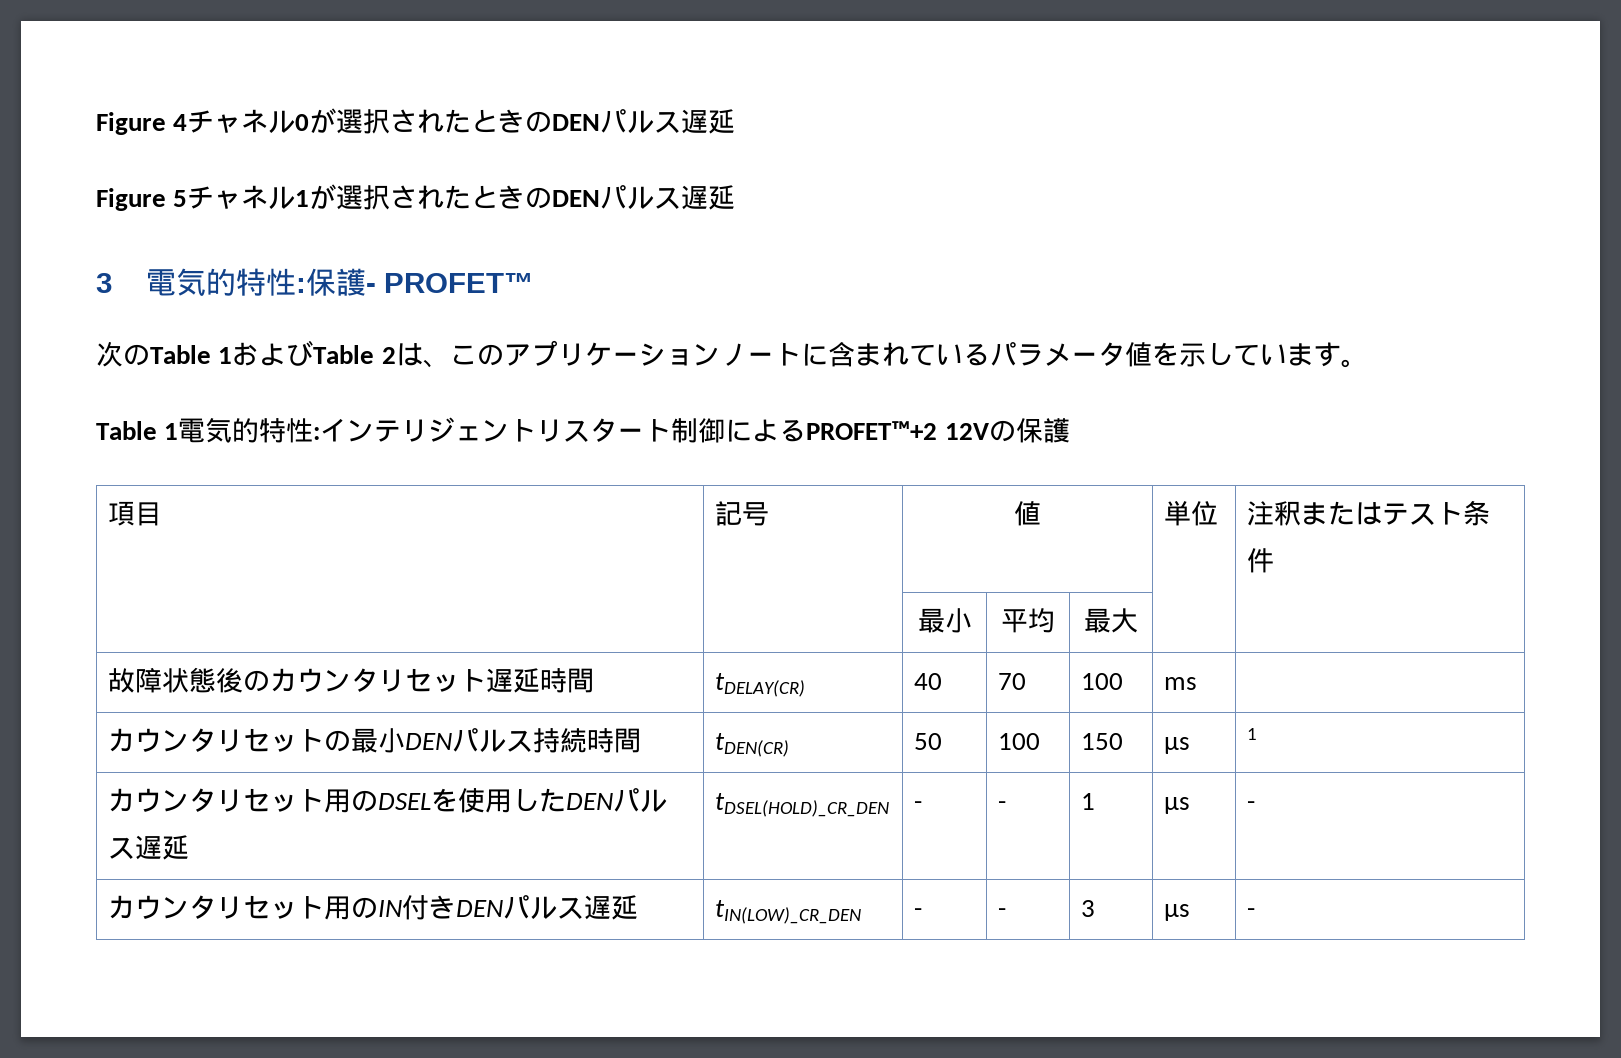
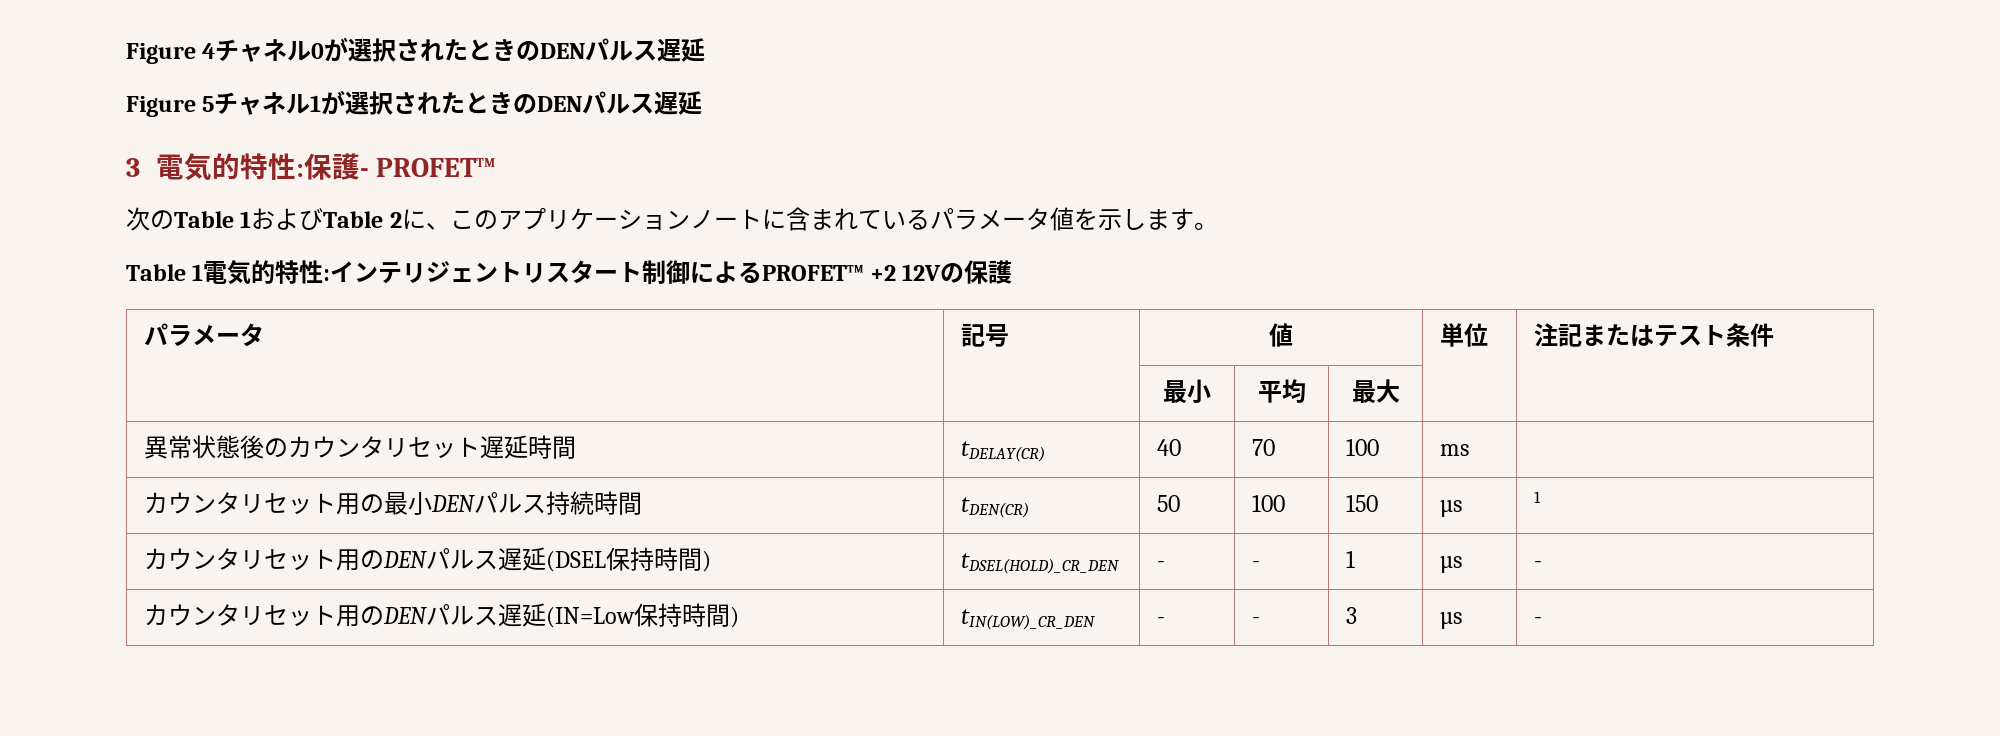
[395,343,423,366] は -> [401,209,426,230] に
[1232,344,1287,366] てい -> (1146, 219) none
[806,421,938,440] PROFET™+2 -> [762,265,896,281] PROFET™ +2
[107,501,162,526] 項目 -> [143,323,264,347] パラメータ
[1273,501,1301,526] 釈 -> [1557,324,1582,347] 記
[107,667,162,693] 故障 -> [143,435,192,459] 異常
(324, 740) none -> [335,493,360,515] 用
[377,788,667,813] [107,835,189,860] DSELを使用したDENパルス遅延 -> [382,547,711,572] DENパルス遅延(DSEL保持時間)
[377,895,638,920] IN付きDENパルス遅延 -> [382,603,739,628] DENパルス遅延(IN=Low保持時間)

